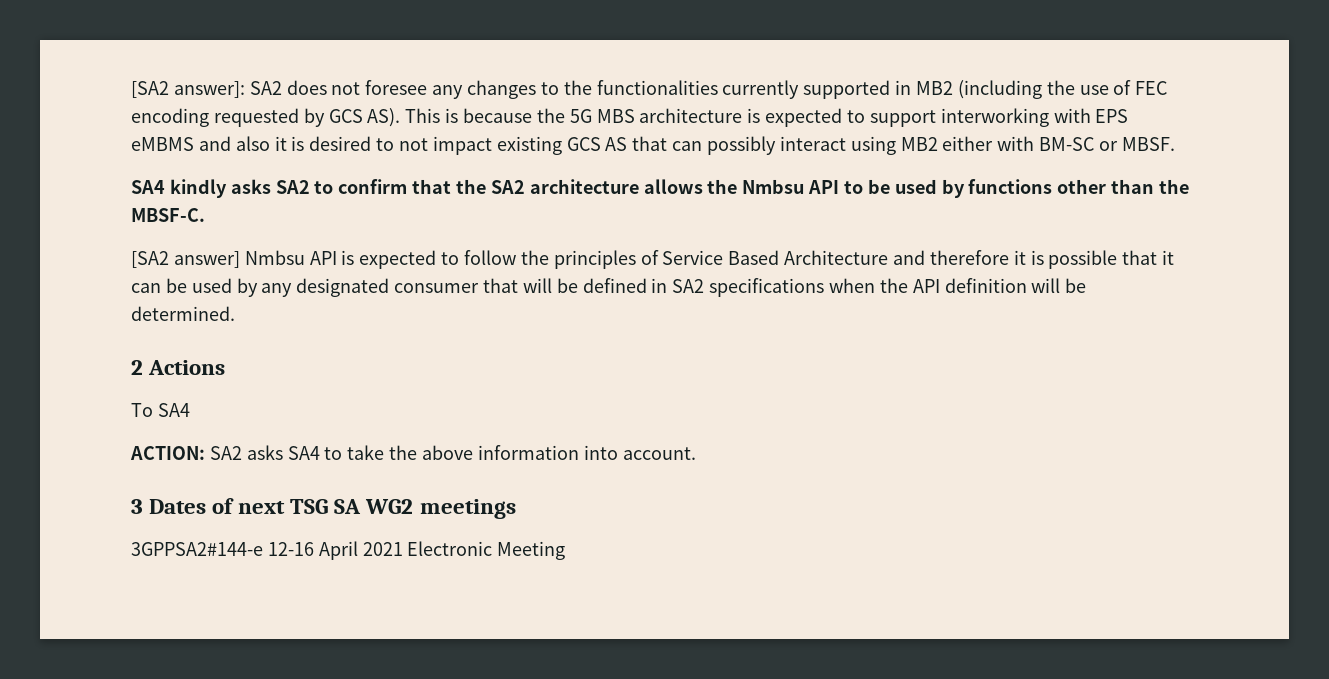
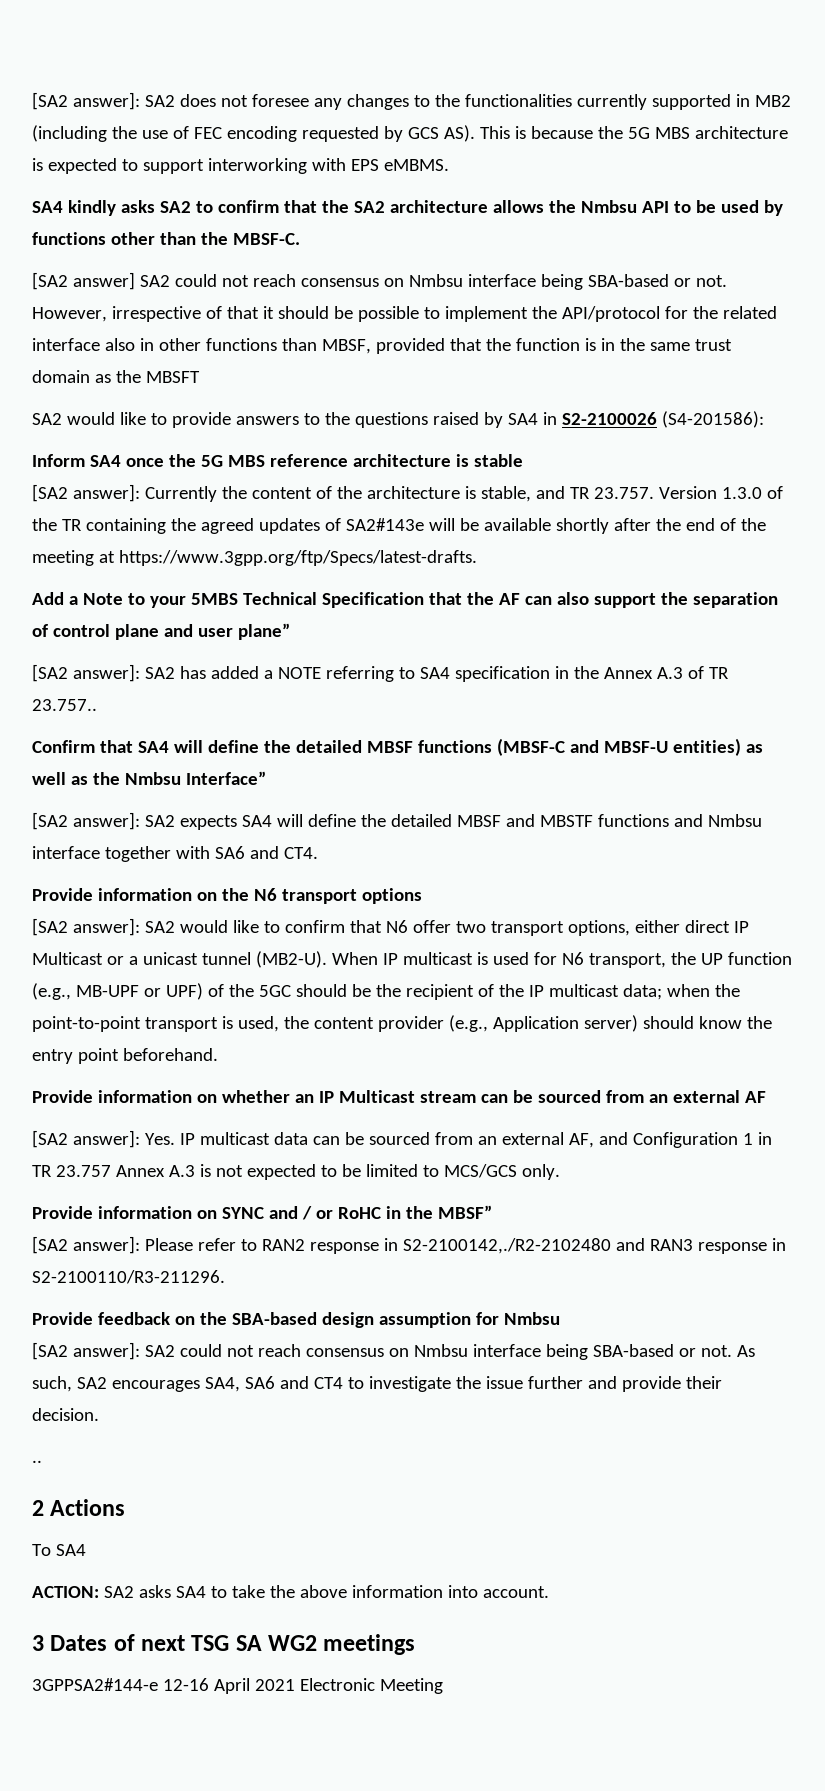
[131,136,1175,155] eMBMS and also it is desired to not impact existing GCS AS that can possibly interact using MB2 either with BM-SC or MBSF. -> [383,159,449,171] eMBMS.
[244,250,1175,269] [131,278,1087,297] [131,306,235,321] Nmbsu API is expected to follow the principles of Service Based Architecture and therefore it is possible that it can be used by any designated consumer that will be defined in SA2 specifications when the API definition will be determined. -> [139,274,727,290] [32,306,777,322] [32,338,732,354] [32,370,200,383] [32,411,764,428] [32,454,523,467] [32,484,783,502] [32,518,766,534] [32,550,477,566] [32,592,778,608] [32,623,290,640] [32,664,729,682] [32,699,97,711] [32,738,763,756] [32,771,266,785] [32,812,762,830] [32,846,318,862] [32,888,422,904] [32,918,749,936] [32,951,792,968] [32,983,740,1000] [32,1015,772,1032] [32,1048,218,1064] [32,1090,766,1103] [32,1130,772,1148] [32,1164,560,1180] [32,1205,492,1220] [32,1236,786,1254] [32,1270,225,1284] [32,1312,560,1328] [32,1342,755,1360] [32,1376,722,1392] [32,1408,99,1421] [32,1460,42,1463] SA2 could not reach consensus on Nmbsu interface being SBA-based or not. However, irrespective of that it should be possible to implement the API/protocol for the related interface also in other functions than MBSF, provided that the function is in the same trust domain as the MBSFT // SA2 would like to provide answers to the questions raised by SA4 in S2-2100026 (S4-201586): // Inform SA4 once the 5G MBS reference architecture is stable // [SA2 answer]: Currently the content of the architecture is stable, and TR 23.757. Version 1.3.0 of the TR containing the agreed updates of SA2#143e will be available shortly after the end of the meeting at https://www.3gpp.org/ftp/Specs/latest-drafts. // Add a Note to your 5MBS Technical Specification that the AF can also support the separation of control plane and user plane” // [SA2 answer]: SA2 has added a NOTE referring to SA4 specification in the Annex A.3 of TR 23.757.. // Confirm that SA4 will define the detailed MBSF functions (MBSF-C and MBSF-U entities) as well as the Nmbsu Interface” // [SA2 answer]: SA2 expects SA4 will define the detailed MBSF and MBSTF functions and Nmbsu interface together with SA6 and CT4. // Provide information on the N6 transport options // [SA2 answer]: SA2 would like to confirm that N6 offer two transport options, either direct IP Multicast or a unicast tunnel (MB2-U). When IP multicast is used for N6 transport, the UP function (e.g., MB-UPF or UPF) of the 5GC should be the recipient of the IP multicast data; when the point-to-point transport is used, the content provider (e.g., Application server) should know the entry point beforehand. // Provide information on whether an IP Multicast stream can be sourced from an external AF // [SA2 answer]: Yes. IP multicast data can be sourced from an external AF, and Configuration 1 in TR 23.757 Annex A.3 is not expected to be limited to MCS/GCS only. // Provide information on SYNC and / or RoHC in the MBSF” // [SA2 answer]: Please refer to RAN2 response in S2-2100142,./R2-2102480 and RAN3 response in S2-2100110/R3-211296. // Provide feedback on the SBA-based design assumption for Nmbsu // [SA2 answer]: SA2 could not reach consensus on Nmbsu interface being SBA-based or not. As such, SA2 encourages SA4, SA6 and CT4 to investigate the issue further and provide their decision. // ..

